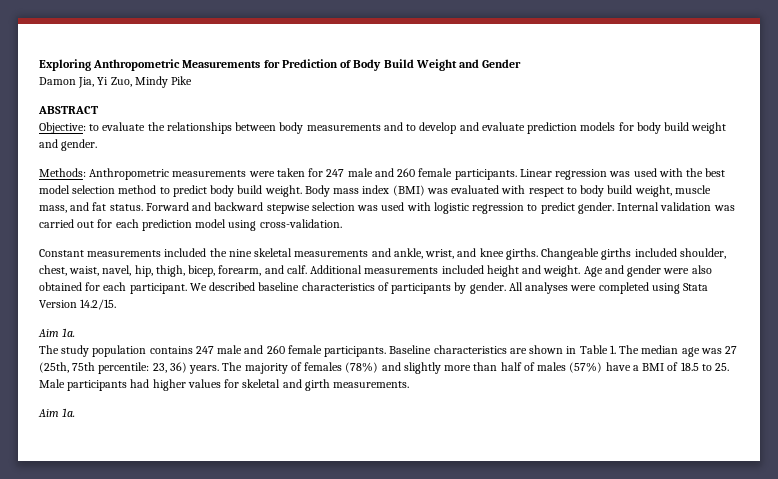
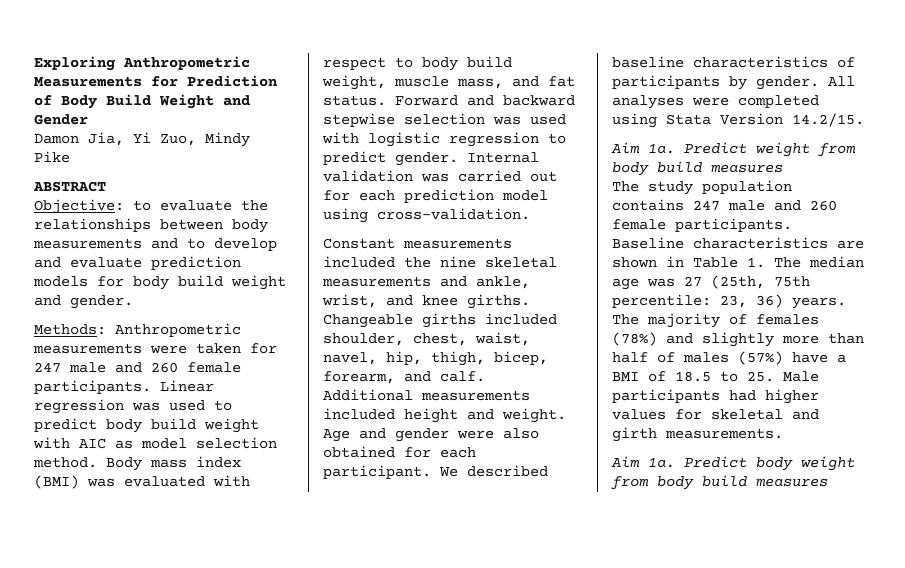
[658,168,726,177] [39,185,302,197] with the best model selection method to predict body build weight. -> [214,400,232,411] [34,418,259,433] [33,437,277,449] [33,457,97,468] to predict body build weight with AIC as model selection method.
(76, 332) none -> [684,142,856,157] [612,161,783,176] Predict weight from body build measures
(76, 412) none -> [684,456,855,471] [611,475,828,490] Predict body weight from body build measures

